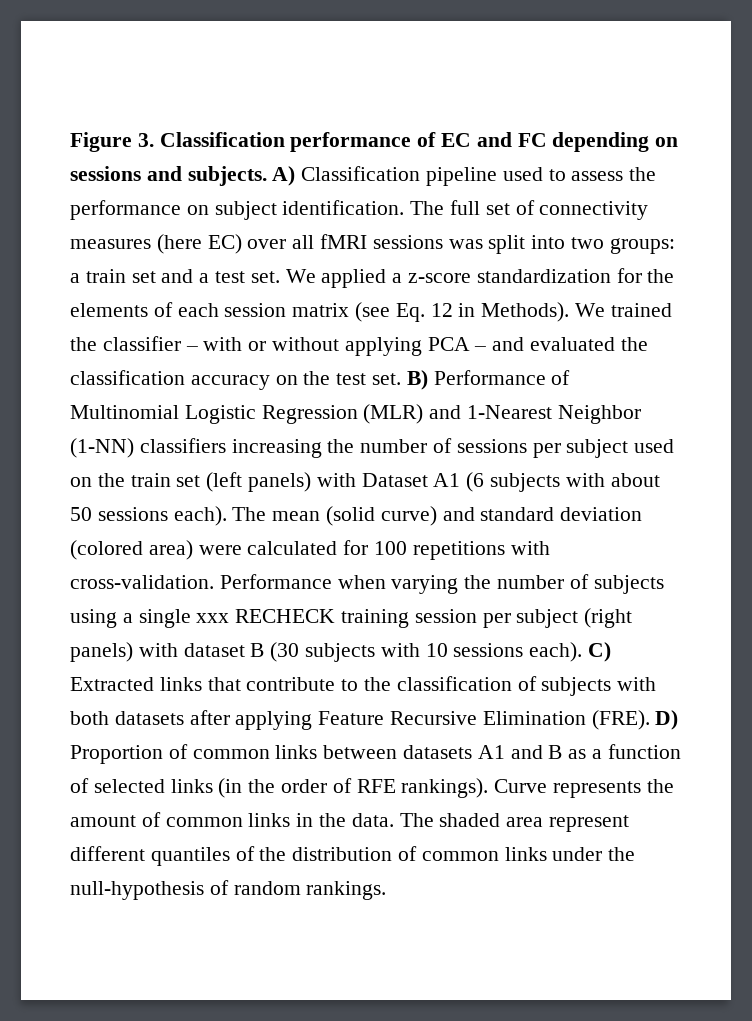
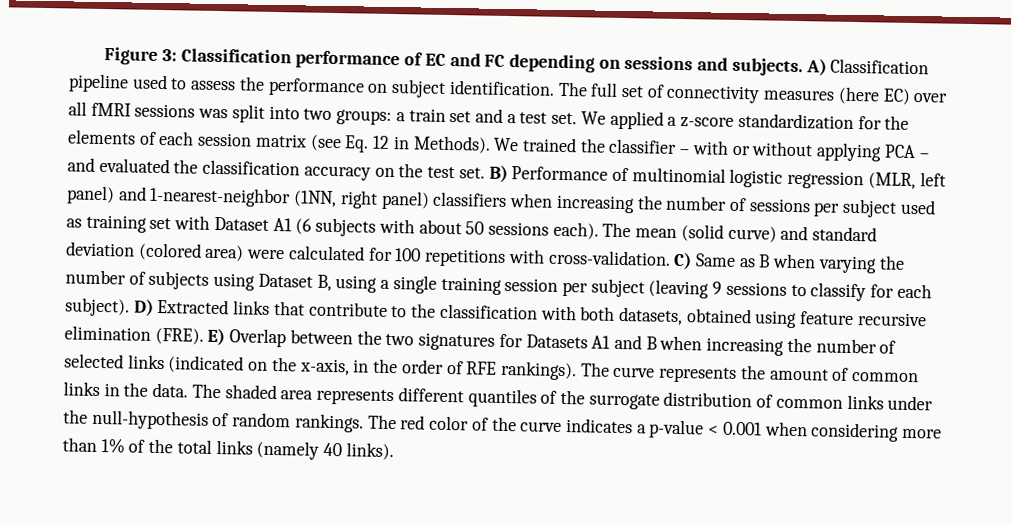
[137,133,154,147] 3. -> [161,49,177,62] 3:
[70,404,641,424] [70,438,226,458] Multinomial Logistic Regression (MLR) and 1-Nearest Neighbor (1-NN) classifiers -> [631,167,946,190] [66,185,554,210] multinomial logistic regression (MLR, left panel) and 1-nearest-neighbor (1NN, right panel) classifiers when
[70,472,312,492] on the train set (left panels) -> [66,214,172,233] as training set
[219,574,332,589] Performance -> [673,251,771,270] C) Same as B
[122,608,633,628] [70,642,612,662] a single xxx RECHECK training session per subject (right panels) with dataset B (30 subjects with 10 sessions each). C) -> [257,273,932,302] [65,297,154,317] Dataset B, using a single training session per subject (leaving 9 sessions to classify for each subject). D)
[517,676,657,696] [70,710,679,730] [70,744,681,764] [70,778,243,798] of subjects with both datasets after applying Feature Recursive Elimination (FRE). D) Proportion of common links between datasets A1 and B as a function of selected links (in -> [540,305,927,329] [64,325,897,356] [64,353,370,376] with both datasets, obtained using feature recursive elimination (FRE). E) Overlap between the two signatures for Datasets A1 and B when increasing the number of selected links (indicated on the x-axis, in
[494,779,548,793] Curve -> [580,362,656,378] The curve
[549,815,630,832] represent -> [316,388,395,406] represents
(287, 854) none -> [588,393,660,410] surrogate
(387, 890) none -> [367,414,943,442] [62,437,394,461] The red color of the curve indicates a p-value < 0.001 when considering more than 1% of the total links (namely 40 links).

